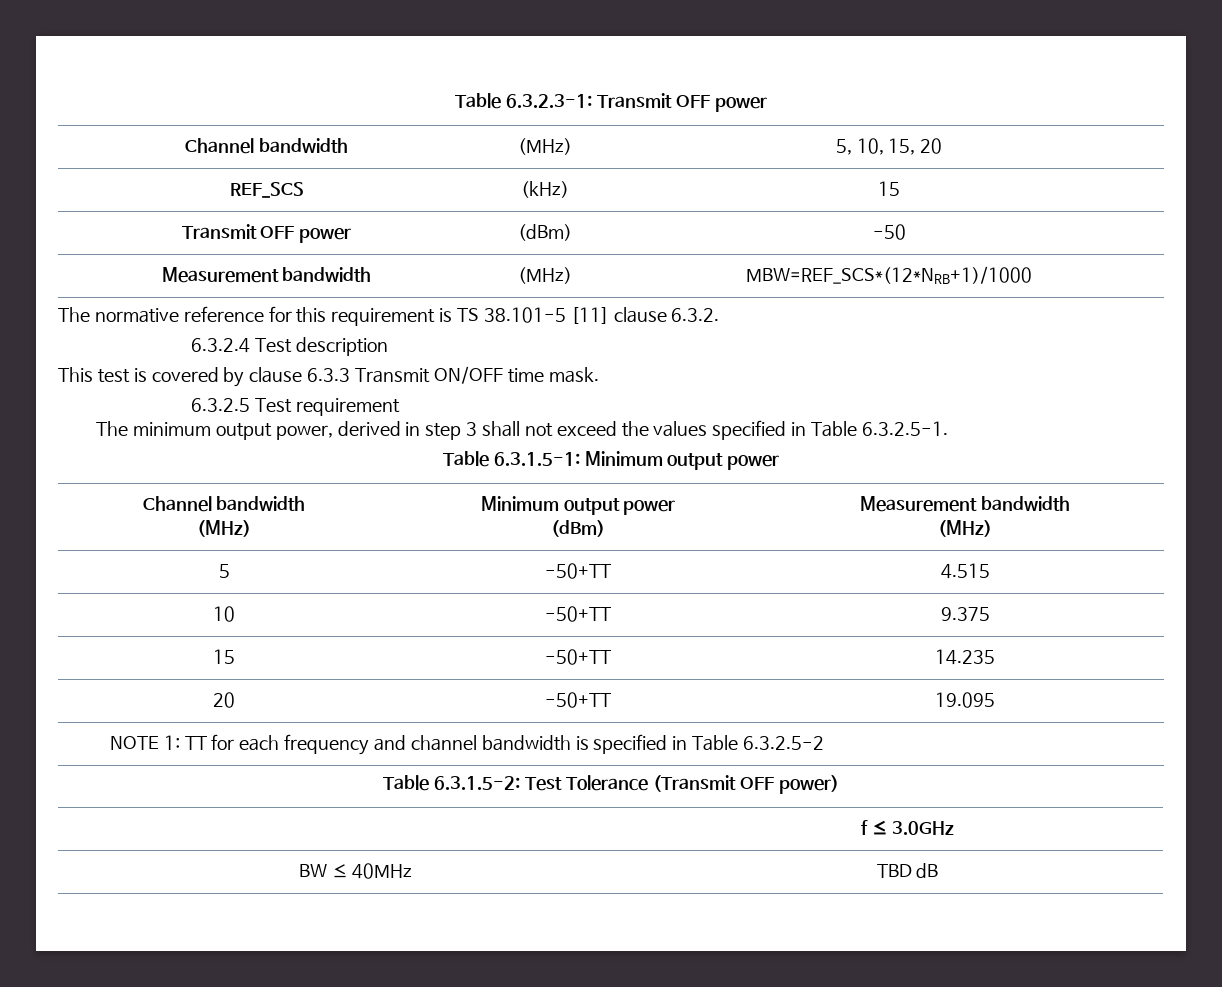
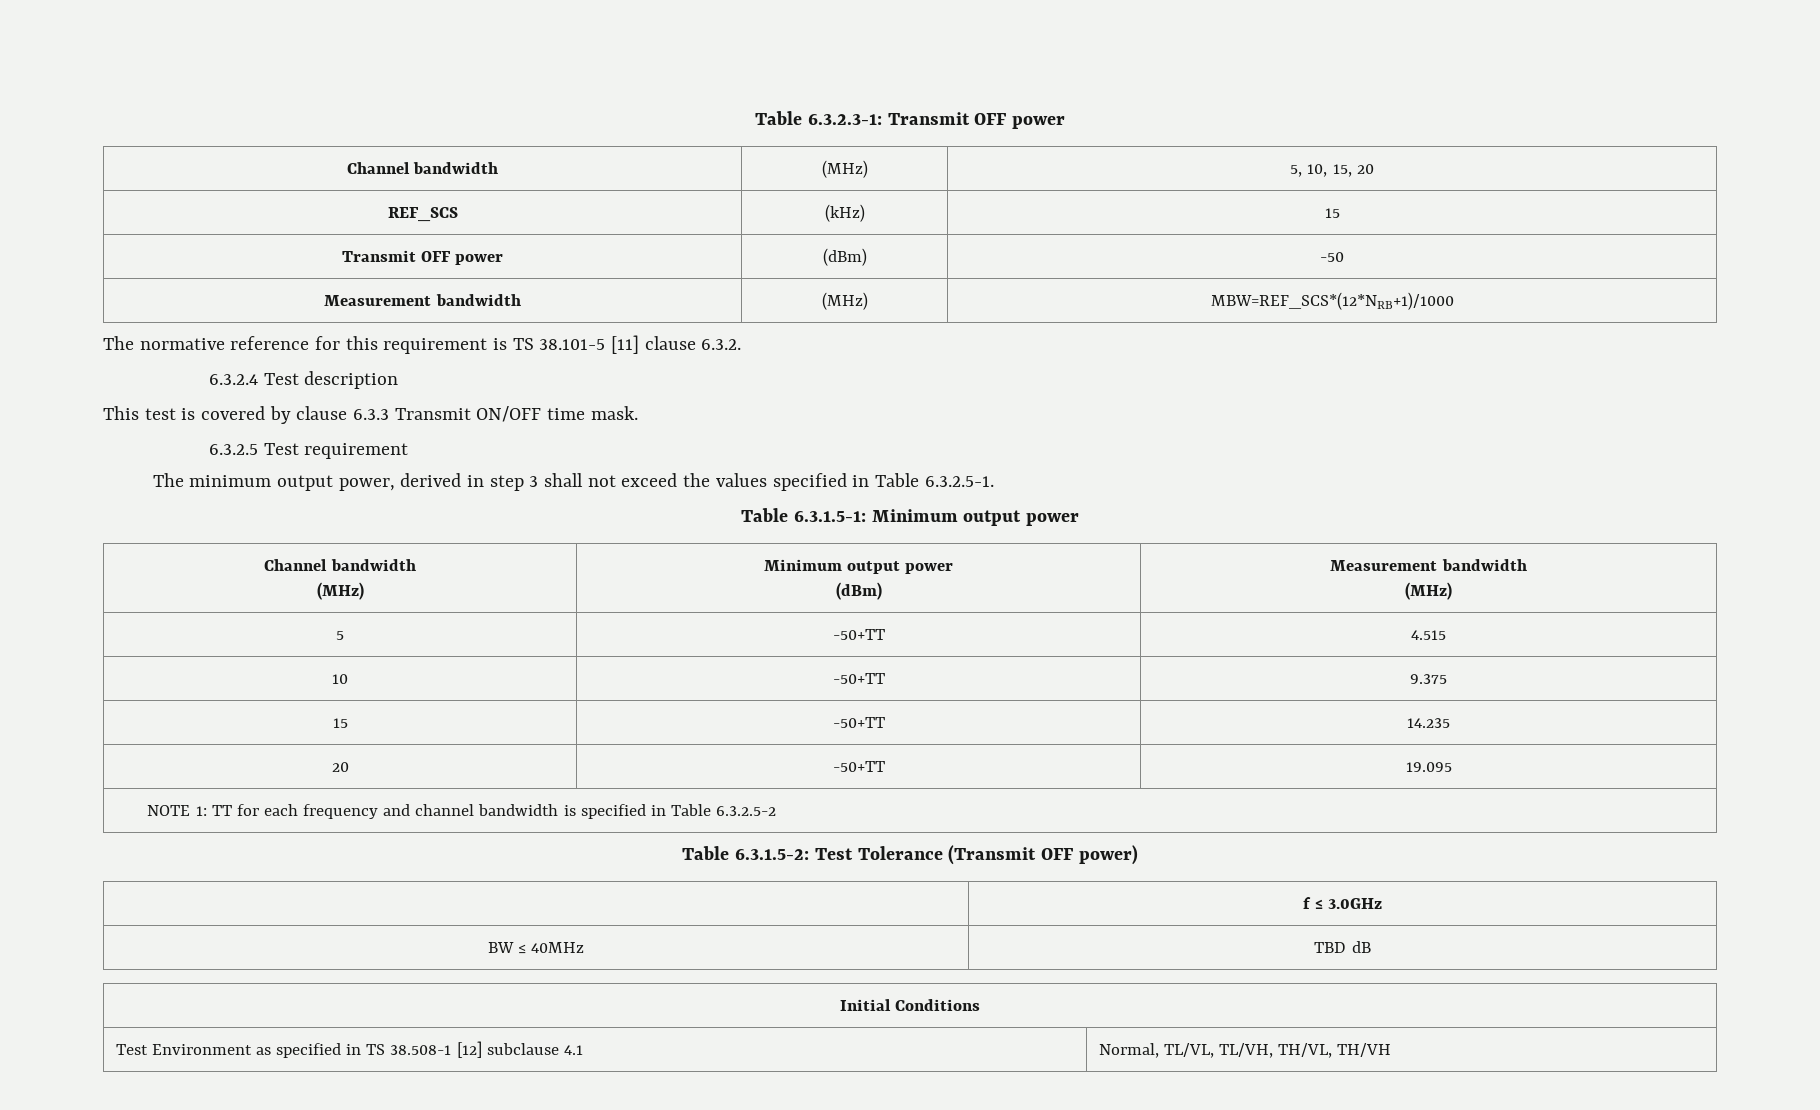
(939, 870) none -> [839,999,981,1011] [115,1041,583,1058] [1098,1043,1392,1058] // Initial Conditions // Test Environment as specified in TS 38.508-1 [12] subclause 4.1 | Normal, TL/VL, TL/VH, TH/VL, TH/VH

